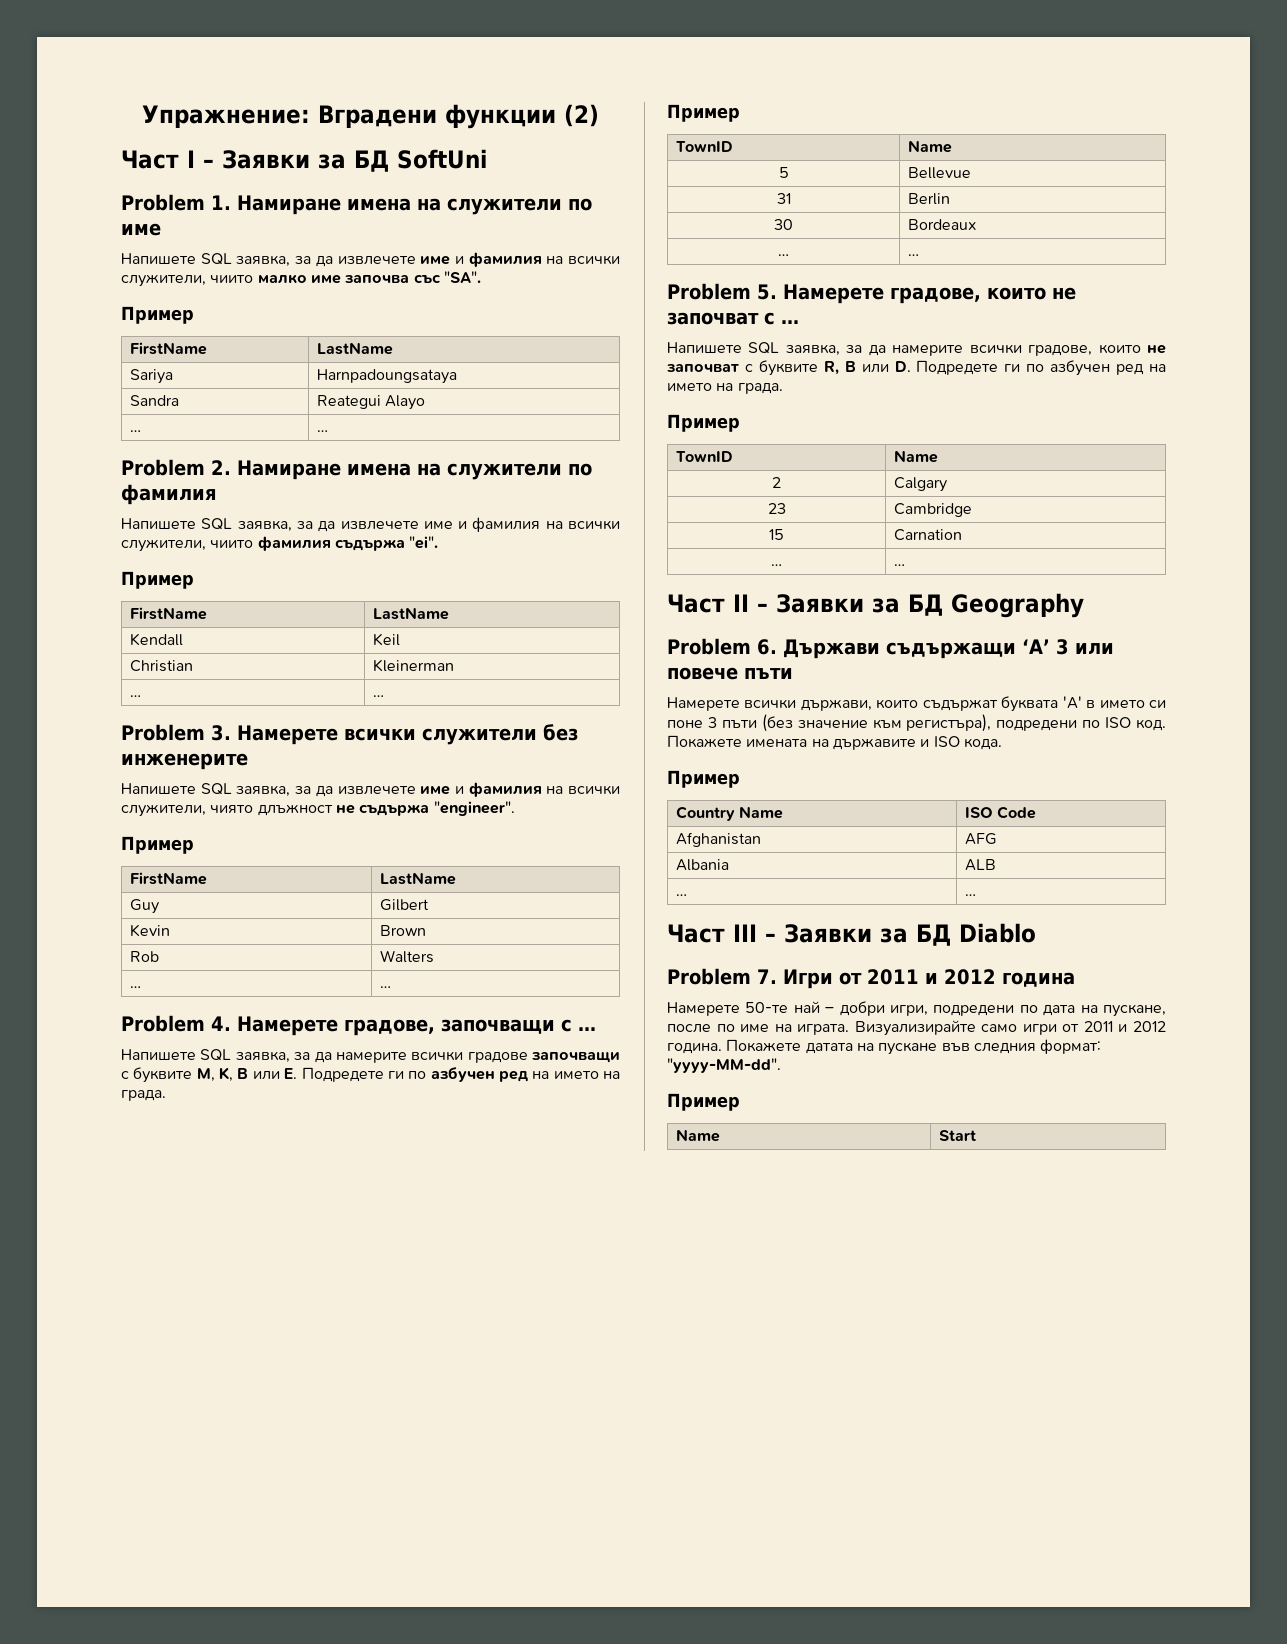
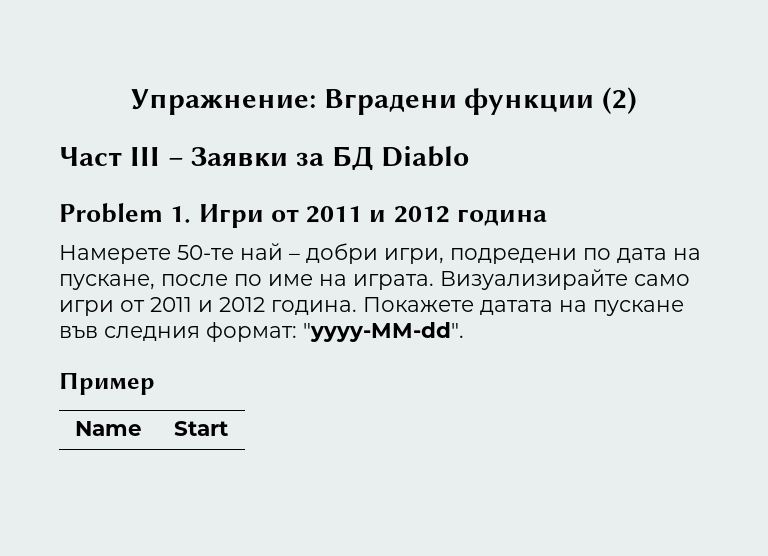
[121,149,487,172] [121,194,592,215] [121,223,161,236] [121,252,620,267] [121,271,481,287] [121,306,194,324] [129,342,207,355] [316,342,393,355] [129,369,173,384] [316,369,457,384] [129,395,179,406] [316,395,426,410] [129,430,141,432] [316,430,328,432] [121,459,592,480] [121,484,217,505] [121,517,620,532] [121,536,439,552] [121,571,194,589] [129,607,207,620] [372,607,449,620] [129,633,183,646] [372,633,400,646] [129,660,193,672] [372,659,454,672] [129,695,141,697] [372,695,384,697] [121,724,578,745] [121,753,248,770] [121,782,620,797] [121,801,515,817] [121,836,194,854] [129,872,207,885] [379,872,456,885] [129,899,159,914] [379,899,429,911] [129,924,170,937] [379,925,426,936] [129,951,159,962] [379,950,434,963] [129,986,141,988] [379,986,391,988] [121,1015,596,1036] [121,1049,620,1063] [121,1067,620,1083] [121,1090,166,1101] [667,104,740,122] [675,141,733,152] [907,140,952,153] [778,167,789,178] [907,167,971,179] [776,193,791,204] [907,193,950,205] [774,219,793,230] [907,219,976,230] [778,254,789,256] [907,254,919,256] [667,283,1076,304] [667,312,799,325] [667,342,1166,356] [667,360,1166,376] [667,383,783,394] [667,414,740,432] [675,451,733,462] [893,450,938,463] [772,477,781,488] [893,477,947,492] [767,503,786,514] [893,503,972,517] [769,529,784,540] [893,529,962,541] [771,564,782,566] [893,564,905,566] [667,593,1084,618] [667,638,1114,659] [667,667,793,680] [667,696,1166,712] [667,714,1166,732] [667,735,1002,750] [667,770,740,788] [675,806,784,821] [964,806,1037,819] [675,832,761,847] [964,833,997,845] [675,859,729,871] [964,859,996,871] [675,894,687,896] [964,894,976,896] // Част I – Заявки за БД SoftUni // Problem 1. Намиране имена на служители по име // Напишете SQL заявка, за да извлечете име и фамилия на всички служители, чиито малко име започва със "SA". // Пример // FirstName | LastName // Sariya | Harnpadoungsataya // Sandra | Reategui Alayo // … | … // Problem 2. Намиране имена на служители по фамилия // Напишете SQL заявка, за да извлечете име и фамилия на всички служители, чиито фамилия съдържа "ei". // Пример // FirstName | LastName // Kendall | Keil // Christian | Kleinerman // … | … // Problem 3. Намерете всички служители без инженерите // Напишете SQL заявка, за да извлечете име и фамилия на всички служители, чиято длъжност не съдържа "engineer". // Пример // FirstName | LastName // Guy | Gilbert // Kevin | Brown // Rob | Walters // … | … // Problem 4. Намерете градове, започващи с … // Напишете SQL заявка, за да намерите всички градове започващи с буквите M, K, B или E. Подредете ги по азбучен ред на името на града. // Пример // TownID | Name // 5 | Bellevue // 31 | Berlin // 30 | Bordeaux // … | … // Problem 5. Намерете градове, които не започват с … // Напишете SQL заявка, за да намерите всички градове, които не започват с буквите R, B или D. Подредете ги по азбучен ред на името на града. // Пример // TownID | Name // 2 | Calgary // 23 | Cambridge // 15 | Carnation // … | … // Част II – Заявки за БД Geography // Problem 6. Държави съдържащи ‘A’ 3 или повече пъти // Намерете всички държави, които съдържат буквата 'A' в името си поне 3 пъти (без значение към регистъра), подредени по ISO код. Покажете имената на държавите и ISO кода. // Пример // Country Name | ISO Code // Afghanistan | AFG // Albania | ALB // … | … -> (638, 100) none
[757,969,777,984] 7. -> [170,206,192,223] 1.

